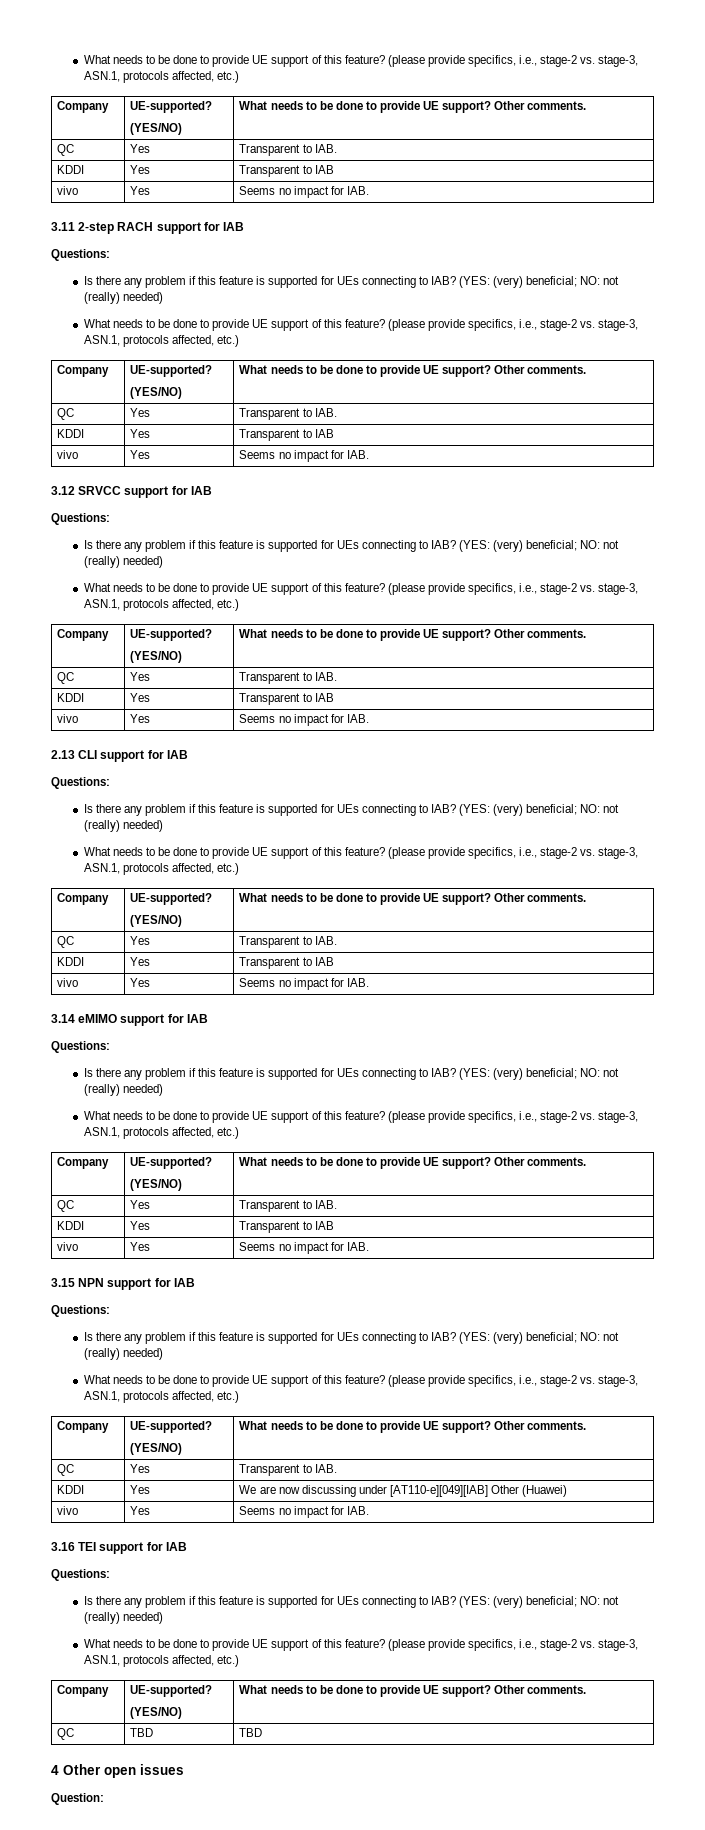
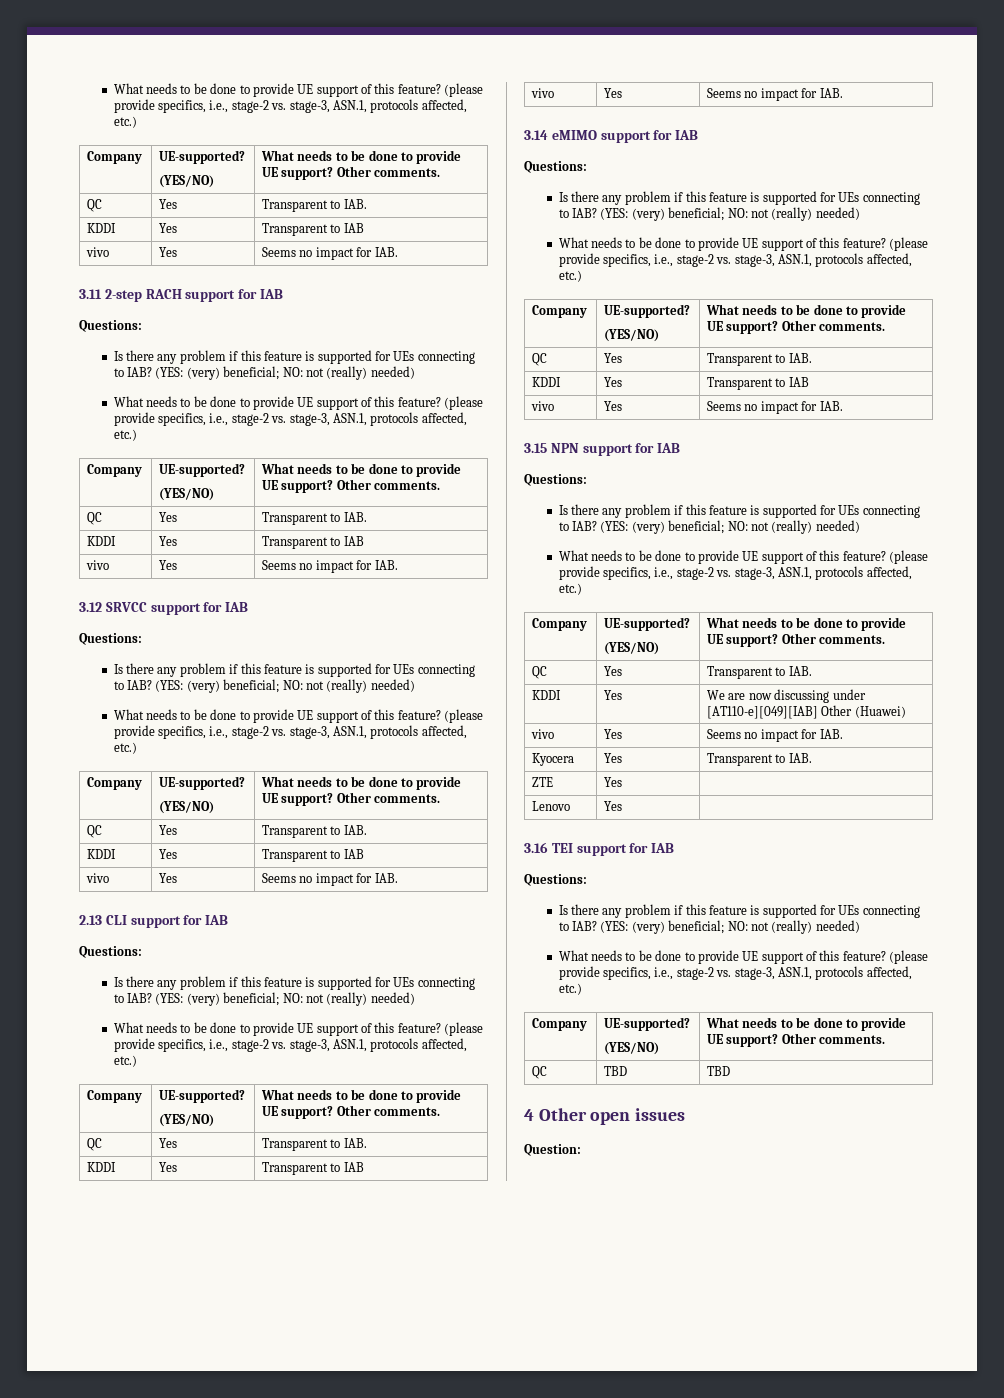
(369, 1510) none -> [532,753,575,766] [604,753,623,763] [707,753,812,766] [532,777,554,787] [604,777,623,787] [532,801,571,811] [604,801,623,811] // Kyocera | Yes | Transparent to IAB. // ZTE | Yes | // Lenovo | Yes |

